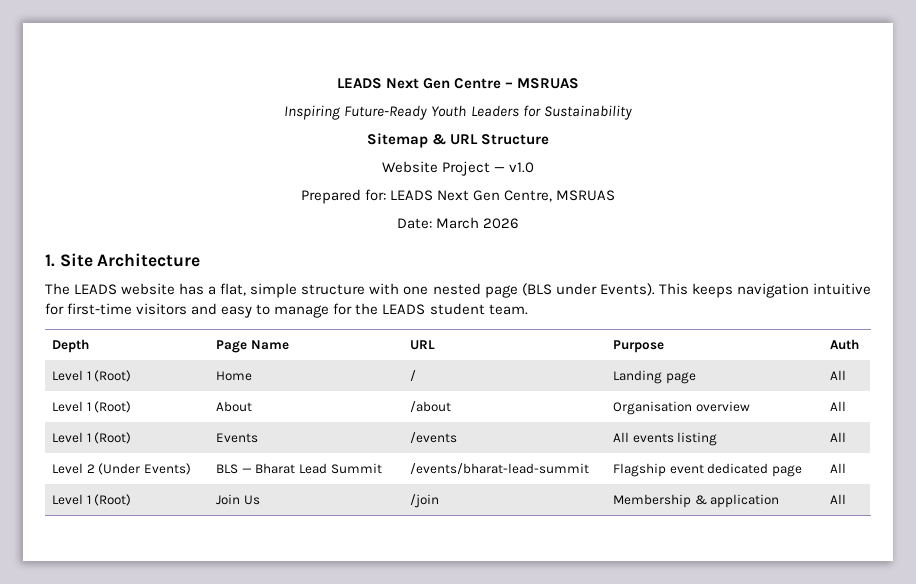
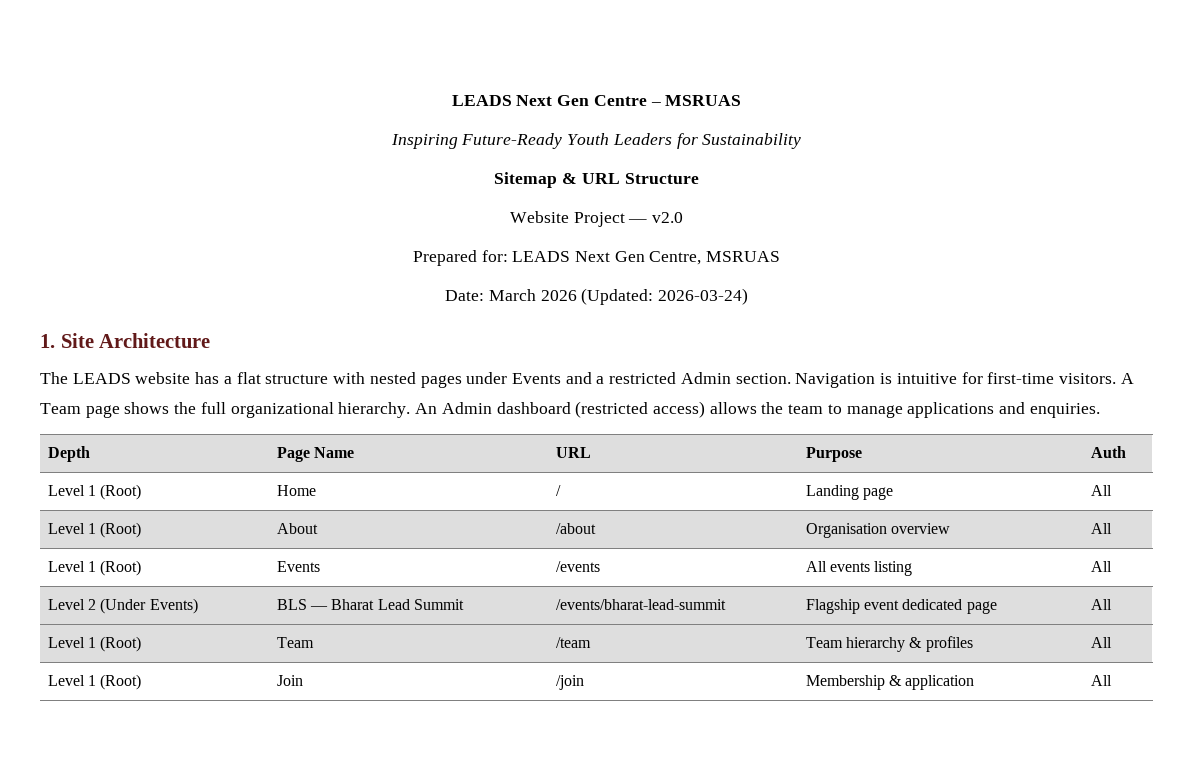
[509,162,535,173] v1.0 -> [652,212,684,223] v2.0
(520, 223) none -> [581,288,748,305] (Updated: 2026-03-24)
[220,283,871,298] [45,303,528,318] flat, simple structure with one nested page (BLS under Events). This keeps navigation intuitive for first-time visitors and easy to manage for the LEADS student team. -> [236,372,1134,388] [40,401,1100,418] flat structure with nested pages under Events and a restricted Admin section. Navigation is intuitive for first-time visitors. A Team page shows the full organizational hierarchy. An Admin dashboard (restricted access) allows the team to manage applications and enquiries.
(847, 468) none -> [47,636,142,652] [276,637,314,648] [555,637,591,648] [805,636,973,652] [1090,637,1112,648] // Level 1 (Root) | Team | /team | Team hierarchy & profiles | All
[243,495,260,505] Us -> (303, 680) none

